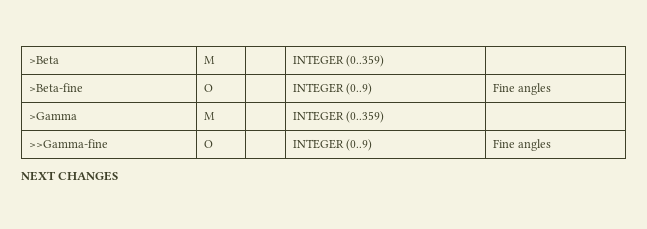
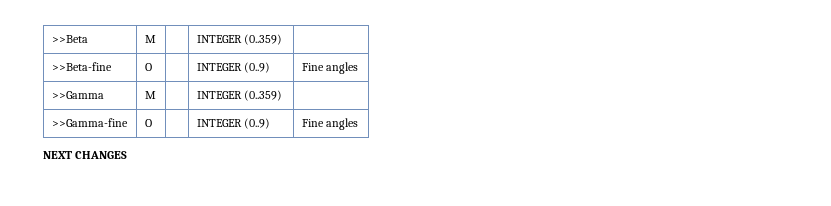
[28,56,59,64] [203,56,215,64] [292,55,385,67] [28,83,83,92] [203,84,213,92] [292,83,373,95] [492,83,552,95] [28,112,77,120] >Beta | M | | INTEGER (0..359) | // >Beta-fine | O | | INTEGER (0..9) | Fine angles // >Gamma -> [51,35,88,43] [144,35,156,43] [196,34,282,45] [51,62,112,71] [144,63,152,71] [196,62,270,73] [301,62,358,74] [51,91,104,99] >>Beta | M | | INTEGER (0..359) | // >>Beta-fine | O | | INTEGER (0..9) | Fine angles // >>Gamma

